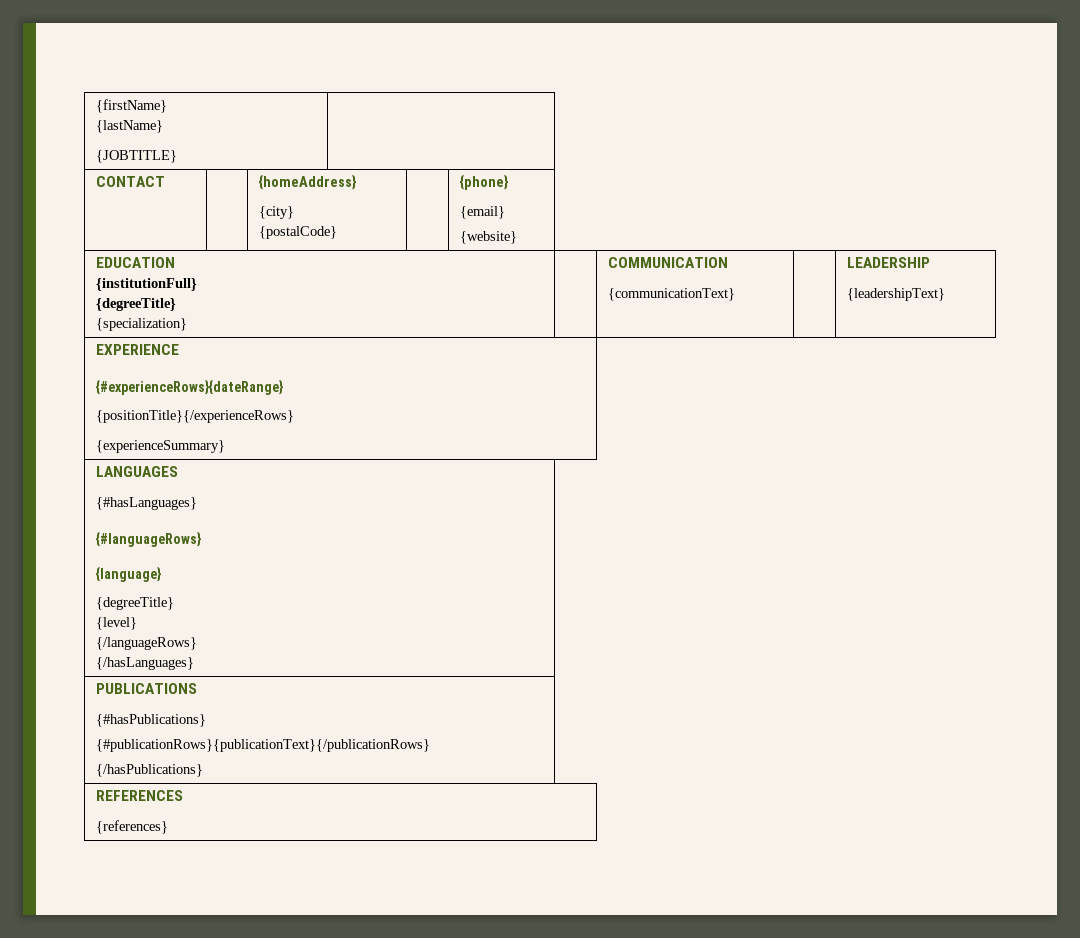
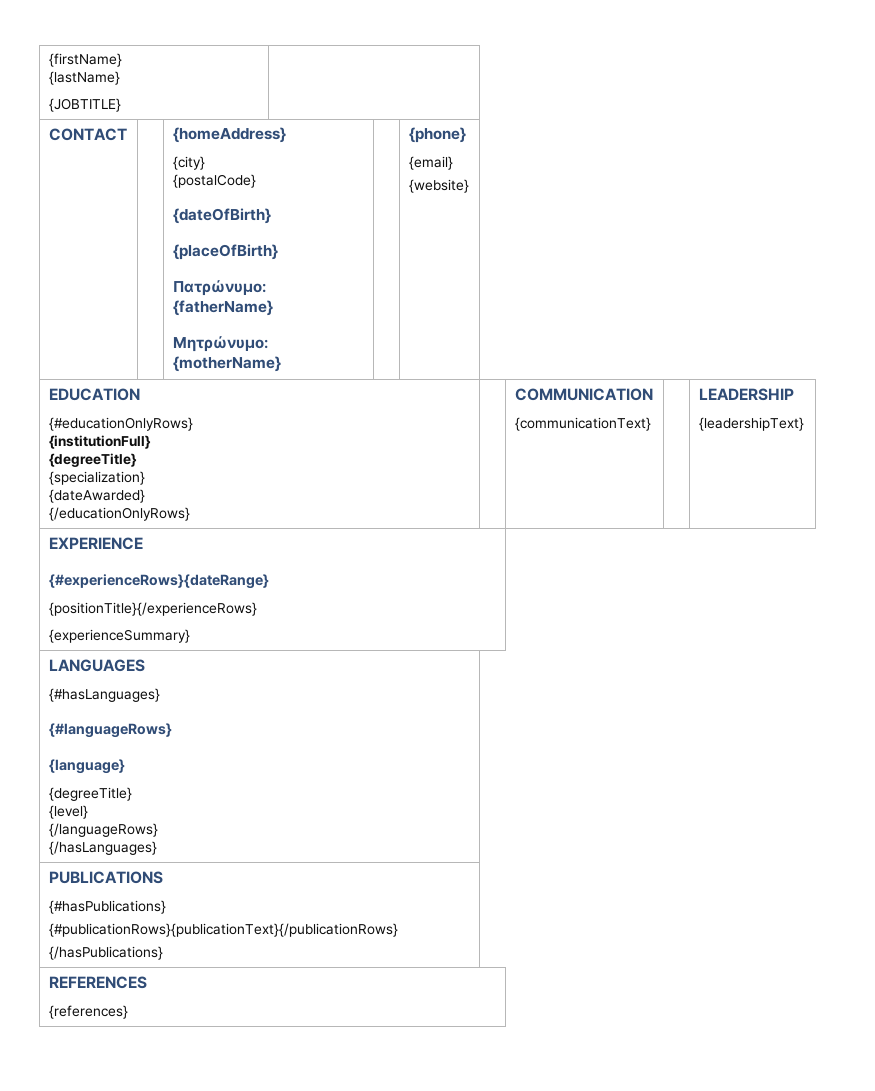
(338, 232) none -> [172,208,271,224] [172,244,278,260] [172,280,266,296] [172,300,273,316] [172,336,268,352] [172,356,281,372] // {dateOfBirth} // {placeOfBirth} // Πατρώνυμο: {fatherName} // Μητρώνυμο: {motherName}
(176, 262) none -> [48,417,193,431] // {#educationOnlyRows}
(188, 324) none -> [48,489,145,503] [48,507,190,521] // {dateAwarded} // {/educationOnlyRows}

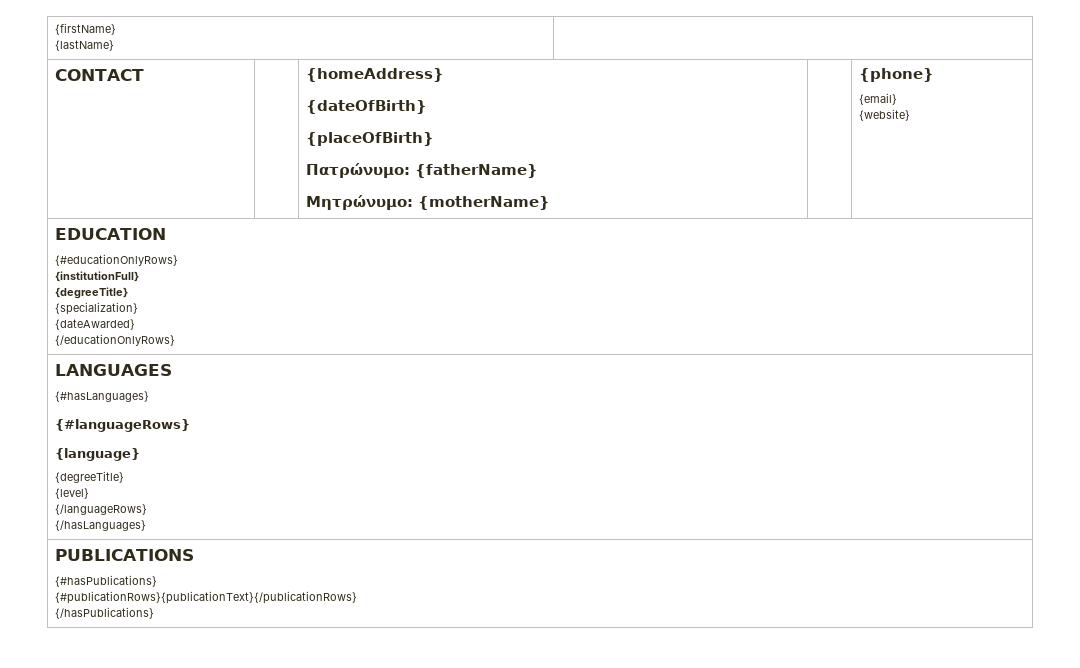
[48,98,121,112] // {JOBTITLE} -> (115, 45) none
[172,156,205,170] [172,174,256,188] // {city} // {postalCode} -> (445, 75) none
[514,388,653,401] [514,417,651,431] [698,388,794,401] [698,417,804,431] [48,537,143,550] [48,574,269,589] [48,602,257,616] [48,629,190,643] | | COMMUNICATION // {communicationText} | | LEADERSHIP // {leadershipText} // EXPERIENCE // {#experienceRows}{dateRange} // {positionTitle}{/experienceRows} // {experienceSummary} -> (176, 340) none
[48,976,147,989] [48,1005,128,1019] // REFERENCES // {references} -> (155, 613) none

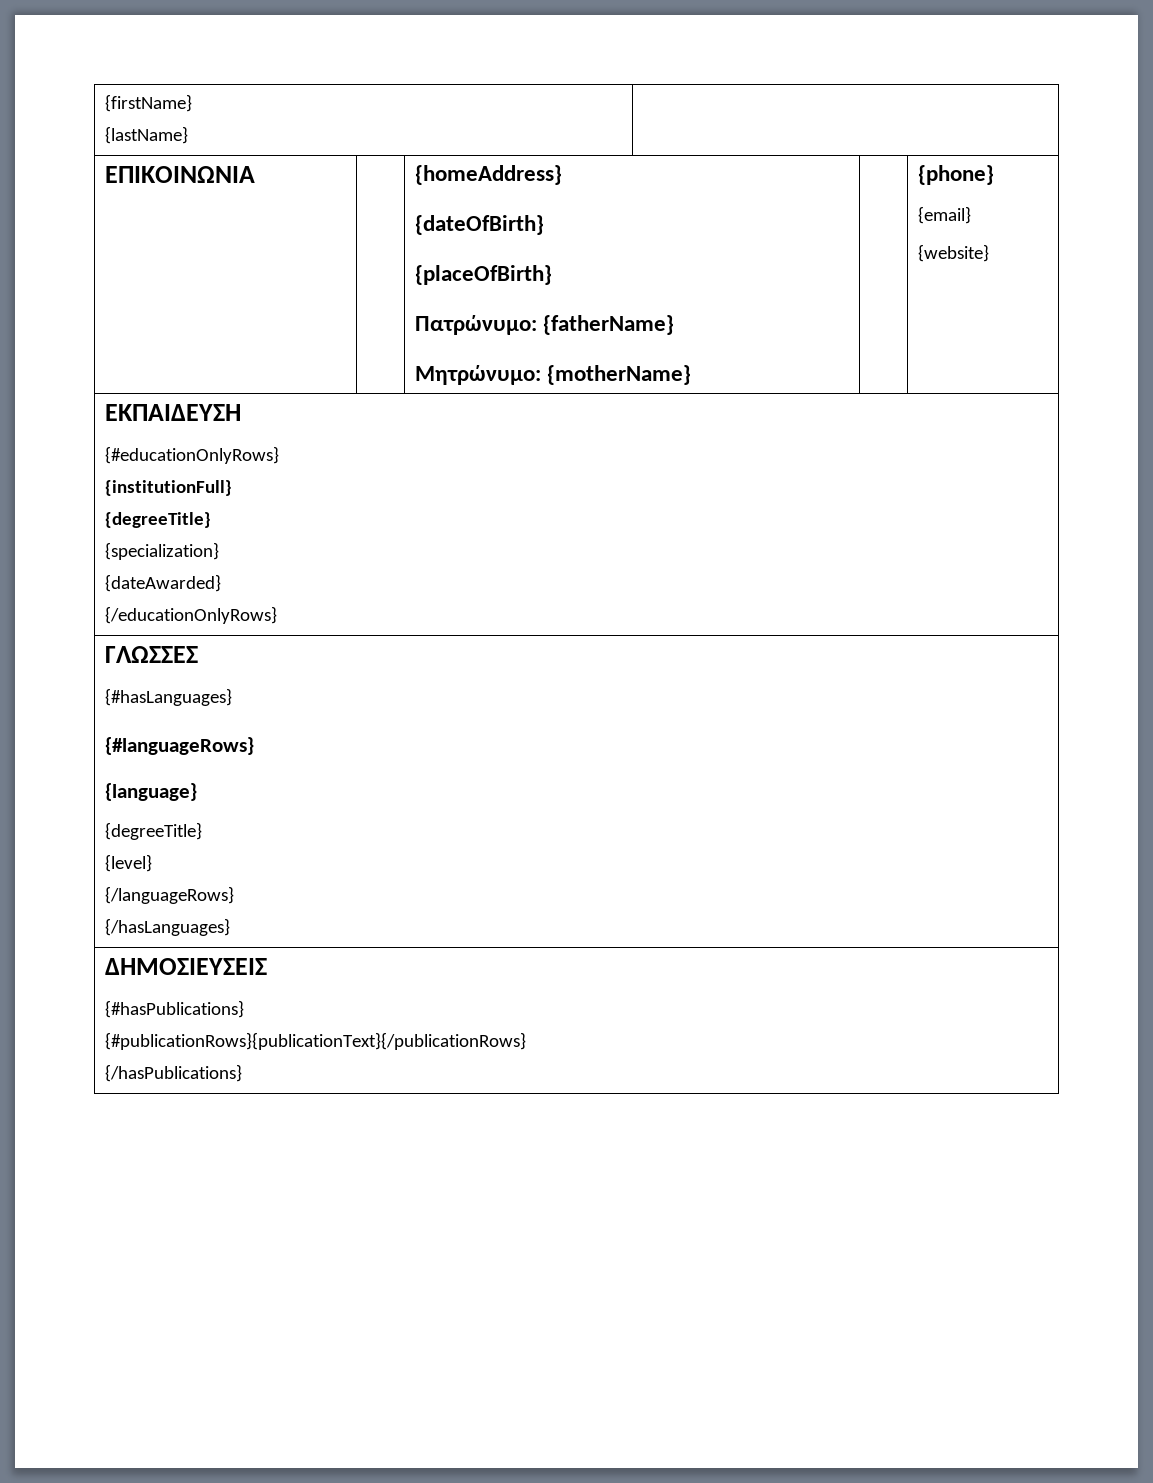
[55,69,145,81] CONTACT -> [105,166,256,183] ΕΠΙΚΟΙΝΩΝΙΑ
[55,228,167,240] EDUCATION -> [105,404,242,421] ΕΚΠΑΙΔΕΥΣΗ
[55,364,173,376] LANGUAGES -> [105,646,199,663] ΓΛΩΣΣΕΣ
[55,549,195,561] PUBLICATIONS -> [105,958,268,975] ΔΗΜΟΣΙΕΥΣΕΙΣ

